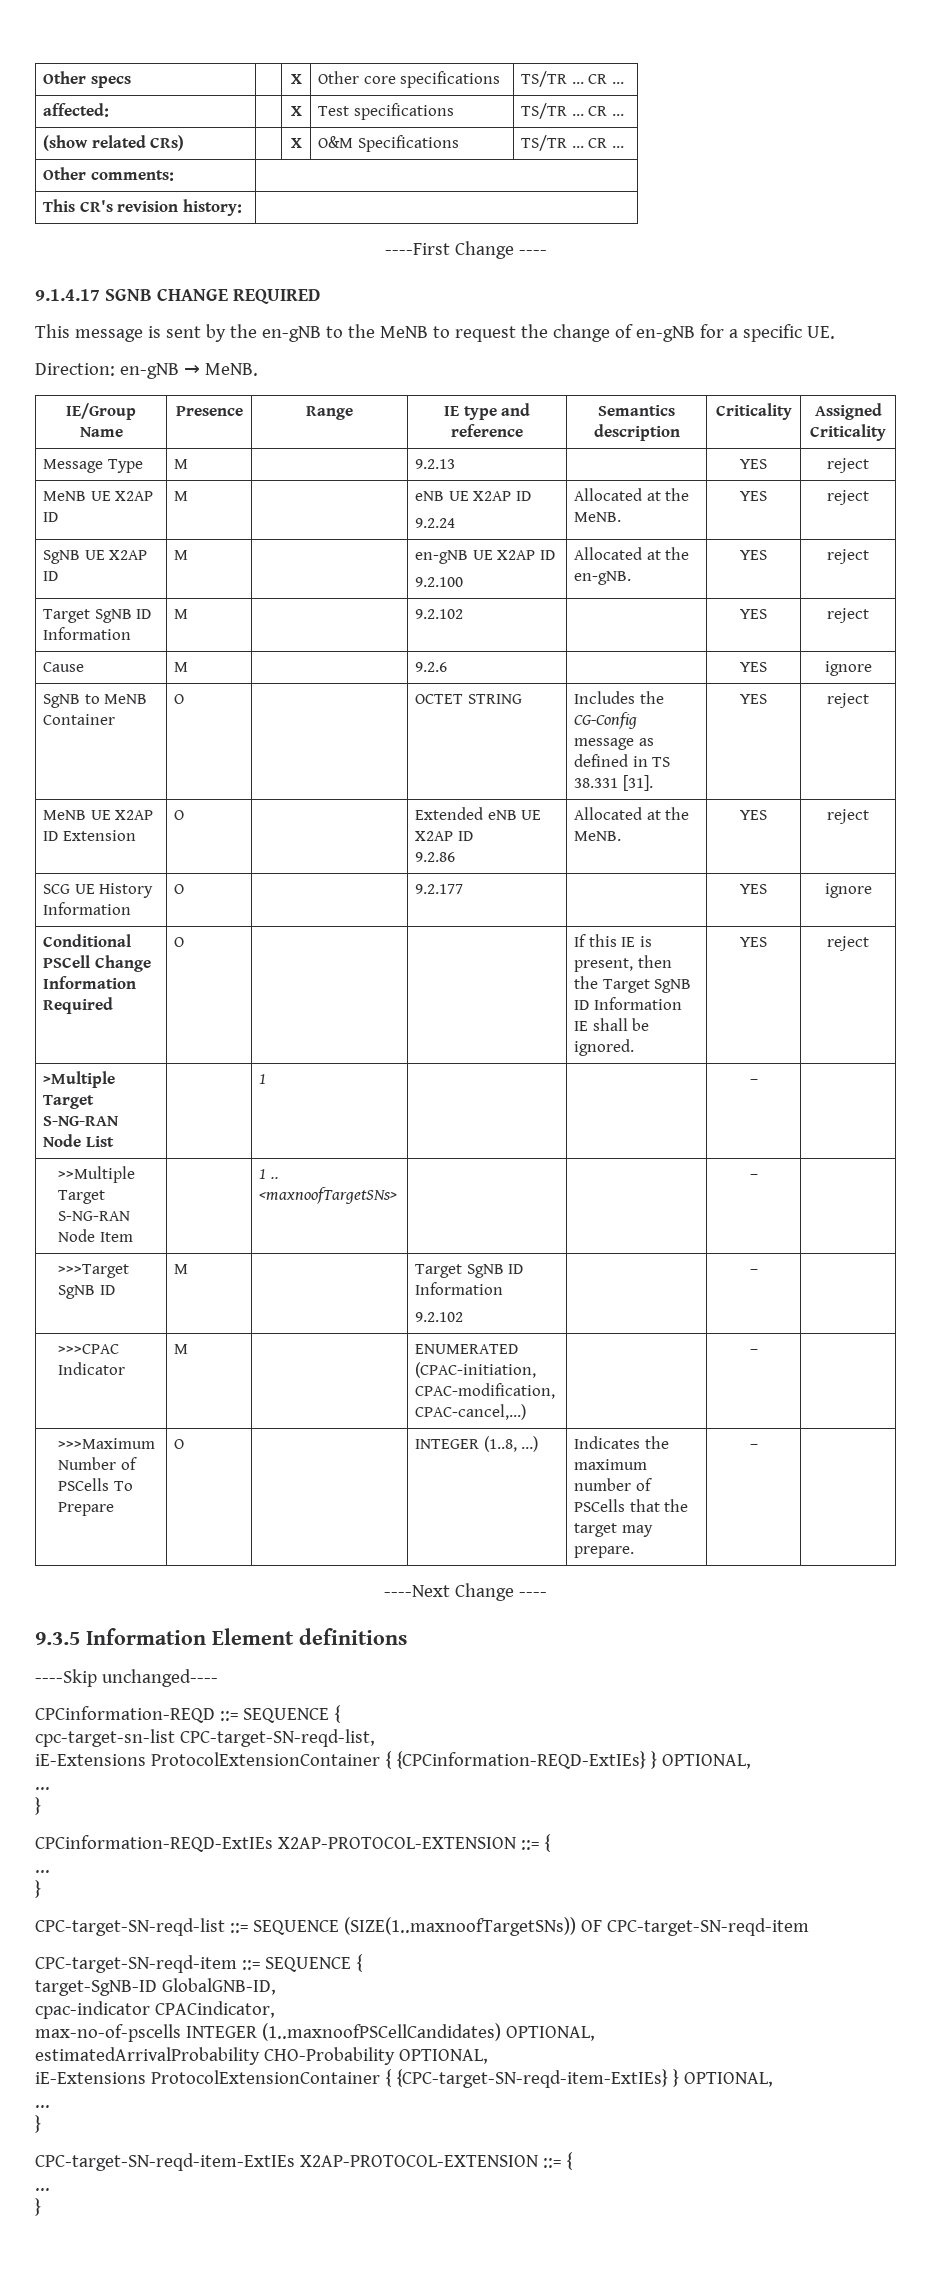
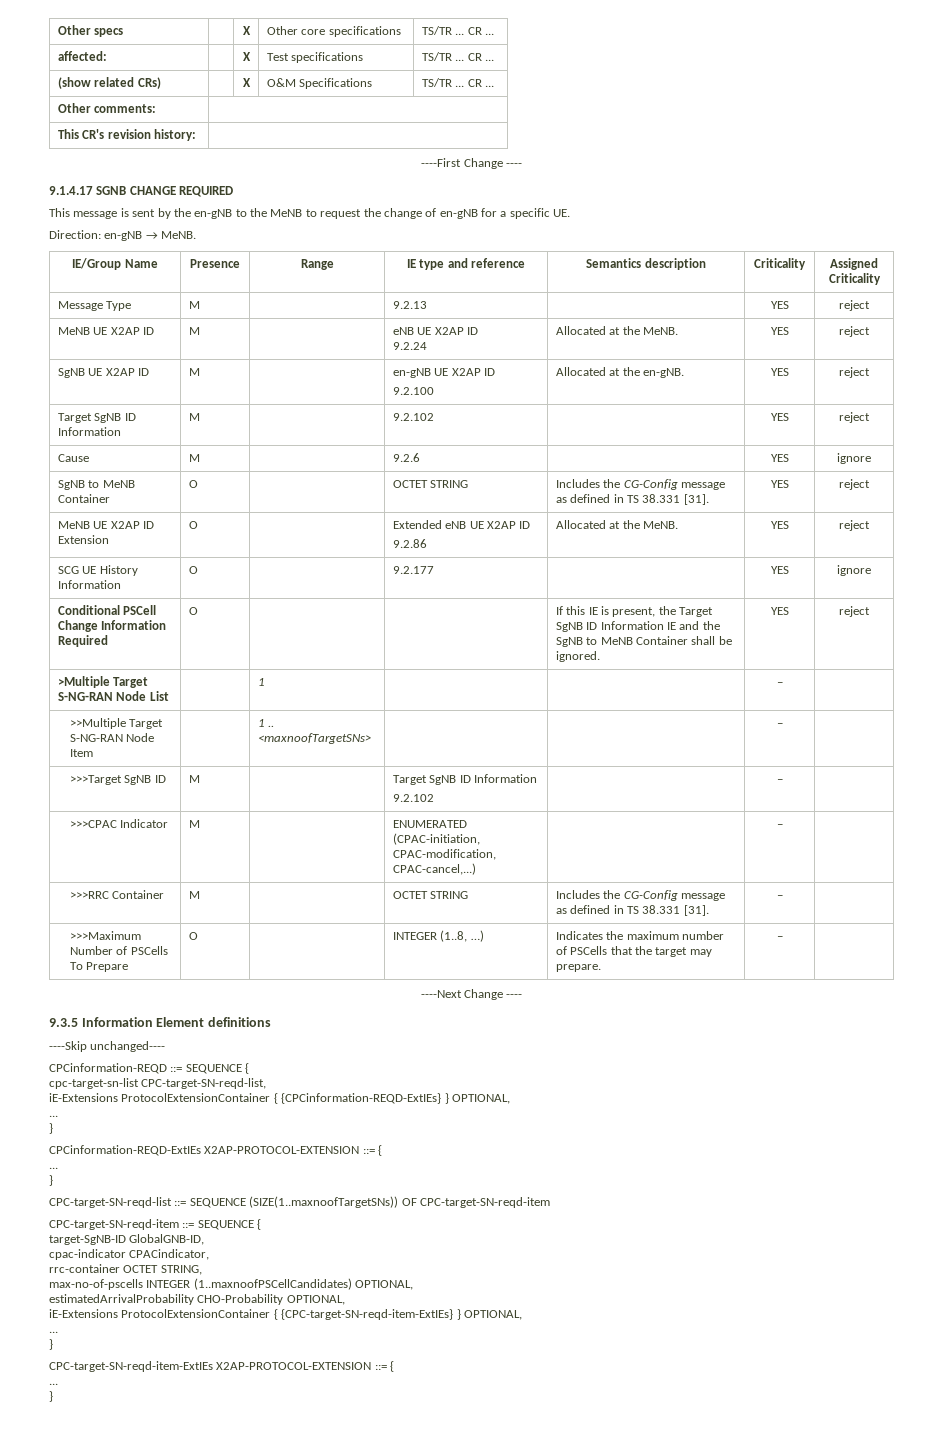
[637,955,672,968] then -> (656, 612) none
(589, 1026) none -> [679,621,720,630] [555,636,689,647] and the SgNB to MeNB Container
(758, 1351) none -> [69,890,165,899] [188,891,200,899] [392,891,469,899] [555,890,726,901] [555,905,709,916] [776,895,783,899] // >>>RRC Container | M | | OCTET STRING | Includes the CG-Config message as defined in TS 38.331 [31]. | – |
(275, 2009) none -> [49,1264,202,1275] // rrc-container OCTET STRING,

